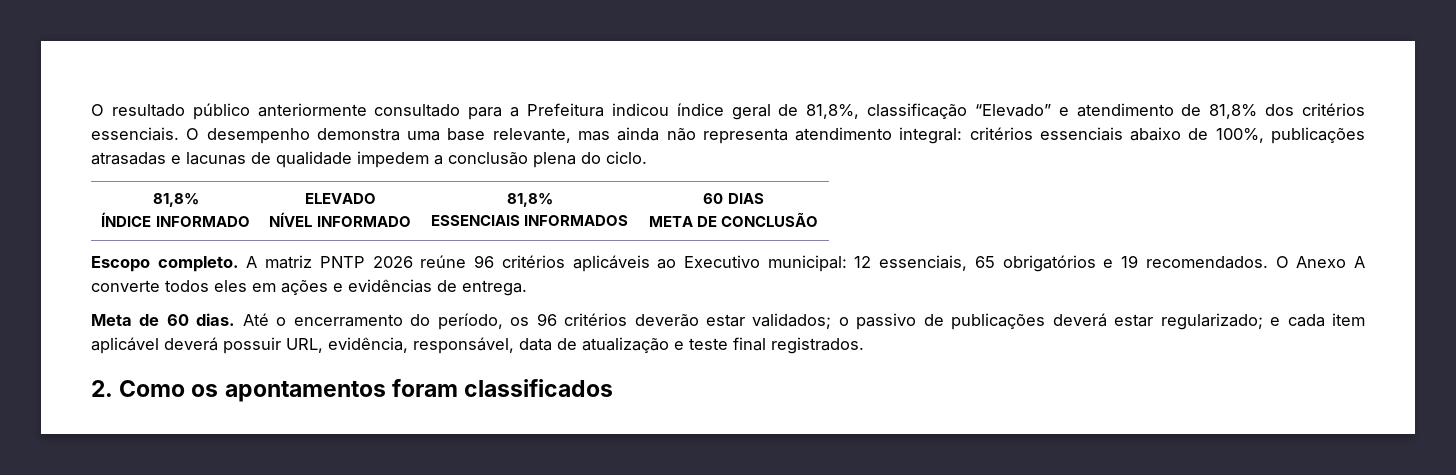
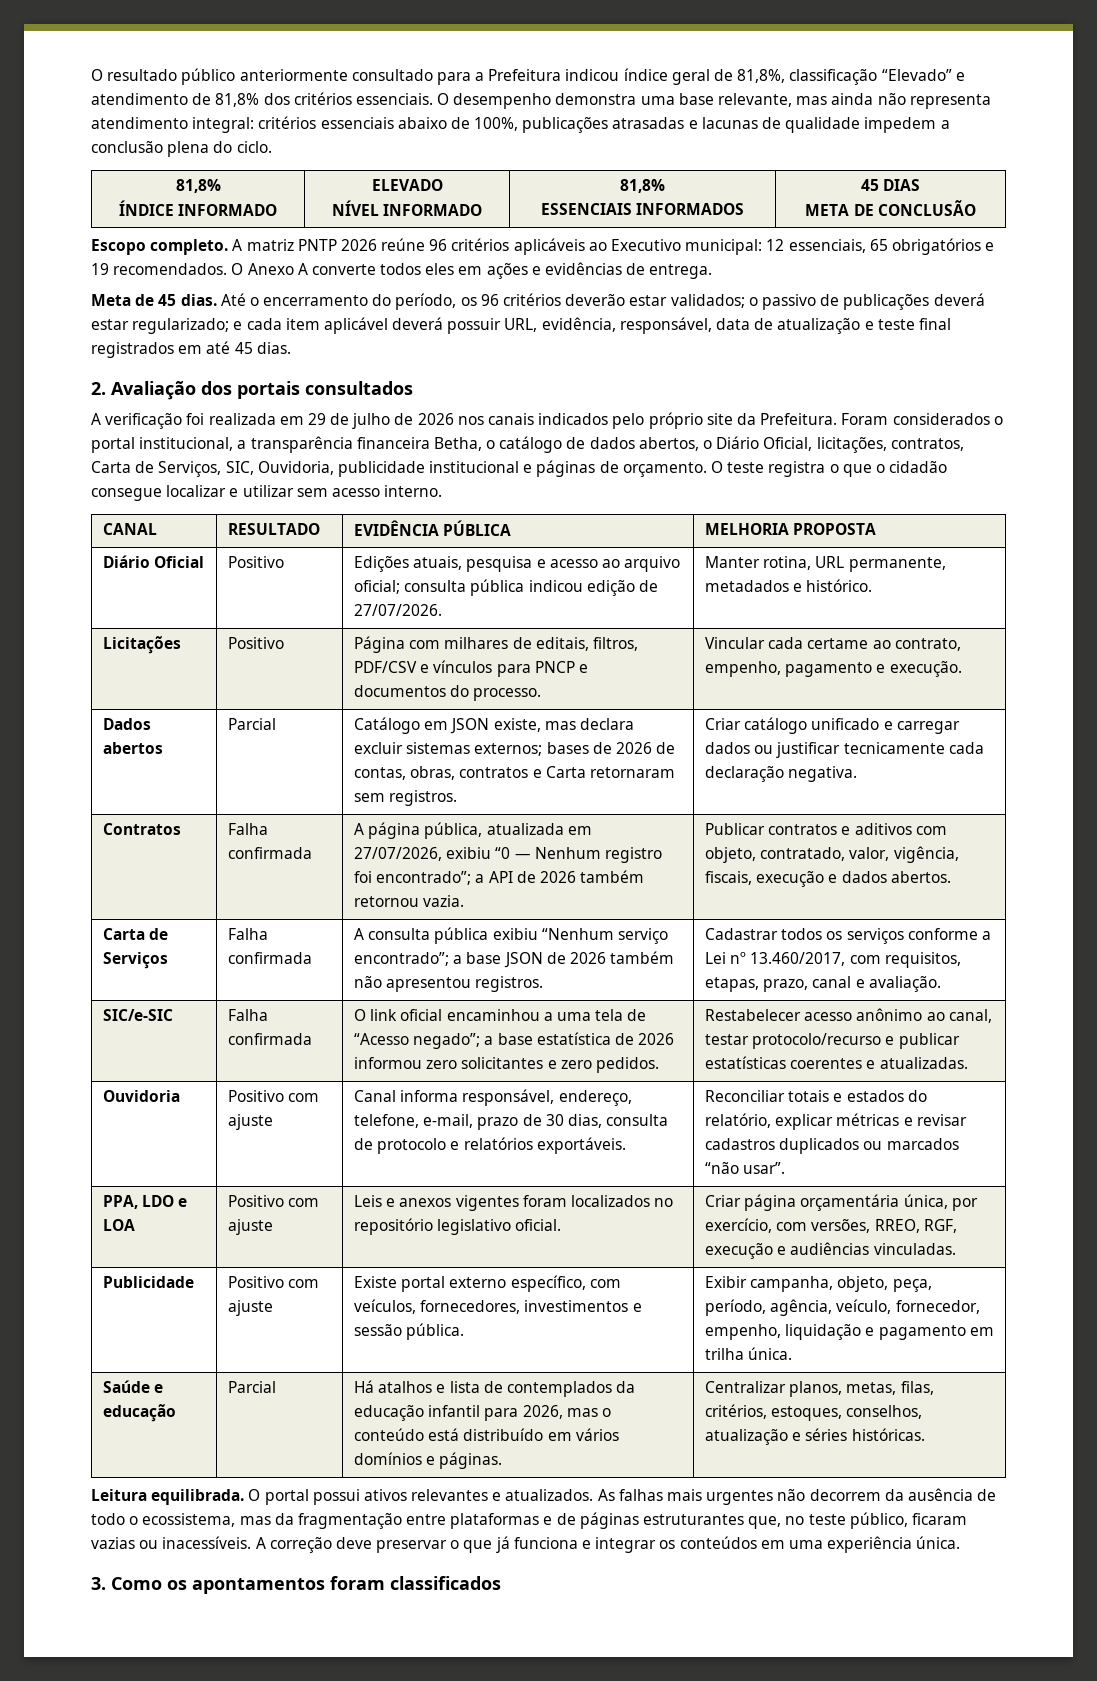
[703,193,724,204] 60 -> [860,179,879,191] 45
[166,314,189,326] 60 -> [158,294,177,306] 45
[771,337,864,354] [91,380,113,397] registrados. // 2. -> [91,341,291,358] [91,381,413,400] [91,412,1003,429] [91,436,964,453] [91,460,948,477] [91,485,443,501] [103,523,158,535] [228,523,321,535] [354,520,512,536] [705,523,877,535] [103,555,205,568] [228,556,285,568] [354,556,681,572] [354,579,658,596] [354,604,443,616] [705,556,946,572] [705,579,873,592] [103,636,182,654] [228,637,285,649] [354,636,638,653] [354,660,588,677] [354,685,542,701] [705,637,961,651] [705,661,962,677] [103,718,152,730] [103,742,164,754] [228,718,277,730] [354,717,634,734] [354,742,676,756] [354,766,675,780] [354,790,458,806] [705,717,960,734] [705,742,984,758] [705,766,858,782] [103,823,182,835] [228,823,269,835] [228,847,313,859] [354,822,592,839] [354,847,662,863] [354,870,645,885] [354,895,465,907] [705,823,947,835] [705,846,959,863] [705,871,951,887] [103,928,169,940] [103,952,169,969] [228,928,269,940] [228,952,313,964] [354,927,668,944] [354,951,675,968] [354,976,544,992] [705,928,991,944] [705,952,961,968] [705,976,941,992] [103,1009,174,1021] [228,1009,269,1021] [228,1033,313,1045] [354,1009,647,1021] [354,1032,675,1049] [354,1057,659,1073] [705,1008,992,1023] [705,1033,960,1049] [705,1056,968,1069] [103,1090,181,1102] [228,1090,320,1102] [228,1114,274,1130] [354,1089,632,1106] [354,1114,669,1130] [354,1137,626,1154] [705,1090,927,1102] [705,1113,967,1130] [705,1138,959,1154] [705,1162,786,1174] [103,1195,188,1209] [103,1219,136,1231] [228,1195,320,1207] [228,1219,274,1235] [354,1195,674,1211] [354,1218,562,1235] [705,1194,978,1211] [705,1218,957,1233] [705,1242,956,1259] [103,1276,195,1288] [228,1276,320,1288] [228,1300,274,1316] [354,1275,621,1292] [354,1299,642,1314] [354,1323,465,1340] [705,1276,932,1292] [705,1299,980,1316] [705,1324,994,1340] [705,1347,793,1360] [103,1380,164,1393] [103,1404,177,1422] [228,1381,277,1393] [354,1380,636,1397] [354,1405,611,1421] [354,1428,619,1441] [354,1452,503,1469] [705,1381,934,1397] [705,1404,923,1421] [705,1428,925,1445] [91,1488,997,1505] [91,1512,967,1529] [91,1536,961,1553] [91,1577,106,1590] registrados em até 45 dias. // 2. Avaliação dos portais consultados // A verificação foi realizada em 29 de julho de 2026 nos canais indicados pelo próprio site da Prefeitura. Foram considerados o portal institucional, a transparência financeira Betha, o catálogo de dados abertos, o Diário Oficial, licitações, contratos, Carta de Serviços, SIC, Ouvidoria, publicidade institucional e páginas de orçamento. O teste registra o que o cidadão consegue localizar e utilizar sem acesso interno. // CANAL | RESULTADO | EVIDÊNCIA PÚBLICA | MELHORIA PROPOSTA // Diário Oficial | Positivo | Edições atuais, pesquisa e acesso ao arquivo oficial; consulta pública indicou edição de 27/07/2026. | Manter rotina, URL permanente, metadados e histórico. // Licitações | Positivo | Página com milhares de editais, filtros, PDF/CSV e vínculos para PNCP e documentos do processo. | Vincular cada certame ao contrato, empenho, pagamento e execução. // Dados abertos | Parcial | Catálogo em JSON existe, mas declara excluir sistemas externos; bases de 2026 de contas, obras, contratos e Carta retornaram sem registros. | Criar catálogo unificado e carregar dados ou justificar tecnicamente cada declaração negativa. // Contratos | Falha confirmada | A página pública, atualizada em 27/07/2026, exibiu “0 — Nenhum registro foi encontrado”; a API de 2026 também retornou vazia. | Publicar contratos e aditivos com objeto, contratado, valor, vigência, fiscais, execução e dados abertos. // Carta de Serviços | Falha confirmada | A consulta pública exibiu “Nenhum serviço encontrado”; a base JSON de 2026 também não apresentou registros. | Cadastrar todos os serviços conforme a Lei nº 13.460/2017, com requisitos, etapas, prazo, canal e avaliação. // SIC/e-SIC | Falha confirmada | O link oficial encaminhou a uma tela de “Acesso negado”; a base estatística de 2026 informou zero solicitantes e zero pedidos. | Restabelecer acesso anônimo ao canal, testar protocolo/recurso e publicar estatísticas coerentes e atualizadas. // Ouvidoria | Positivo com ajuste | Canal informa responsável, endereço, telefone, e-mail, prazo de 30 dias, consulta de protocolo e relatórios exportáveis. | Reconciliar totais e estados do relatório, explicar métricas e revisar cadastros duplicados ou marcados “não usar”. // PPA, LDO e LOA | Positivo com ajuste | Leis e anexos vigentes foram localizados no repositório legislativo oficial. | Criar página orçamentária única, por exercício, com versões, RREO, RGF, execução e audiências vinculadas. // Publicidade | Positivo com ajuste | Existe portal externo específico, com veículos, fornecedores, investimentos e sessão pública. | Exibir campanha, objeto, peça, período, agência, veículo, fornecedor, empenho, liquidação e pagamento em trilha única. // Saúde e educação | Parcial | Há atalhos e lista de contemplados da educação infantil para 2026, mas o conteúdo está distribuído em vários domínios e páginas. | Centralizar planos, metas, filas, critérios, estoques, conselhos, atualização e séries históricas. // Leitura equilibrada. O portal possui ativos relevantes e atualizados. As falhas mais urgentes não decorrem da ausência de todo o ecossistema, mas da fragmentação entre plataformas e de páginas estruturantes que, no teste público, ficaram vazias ou inacessíveis. A correção deve preservar o que já funciona e integrar os conteúdos em uma experiência única. // 3.

